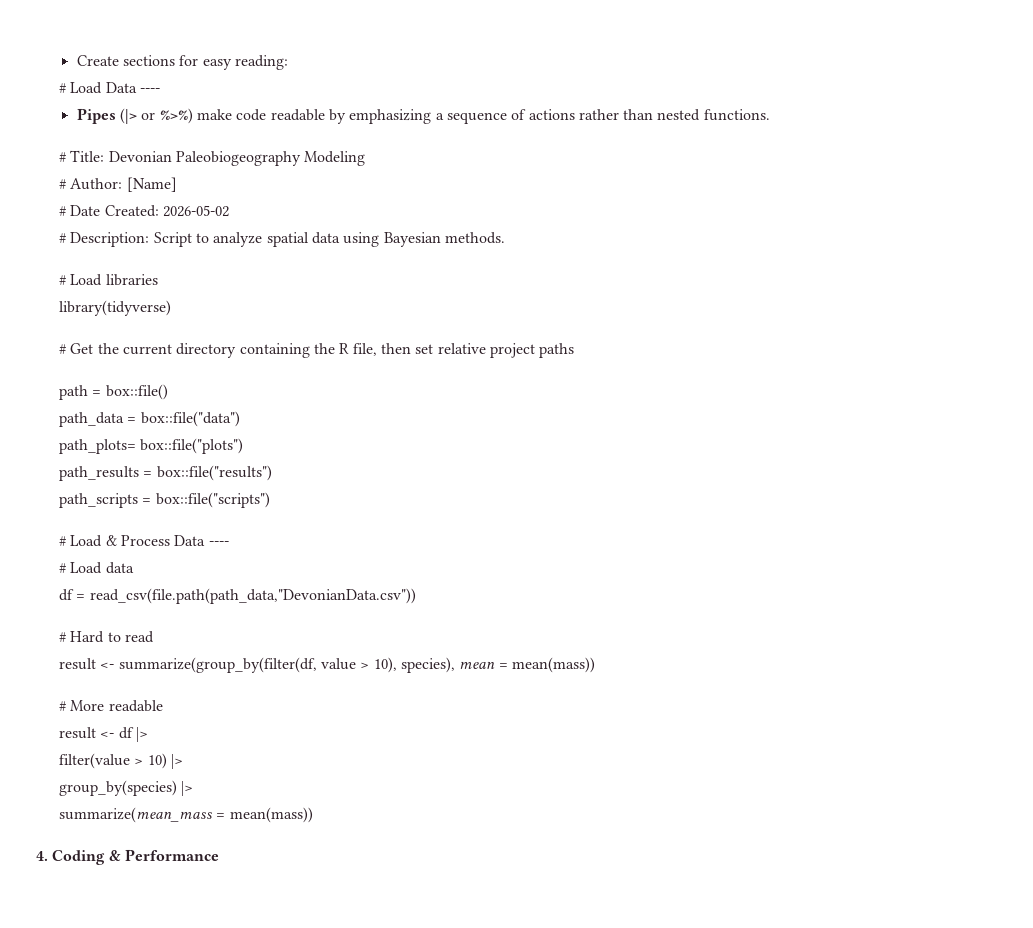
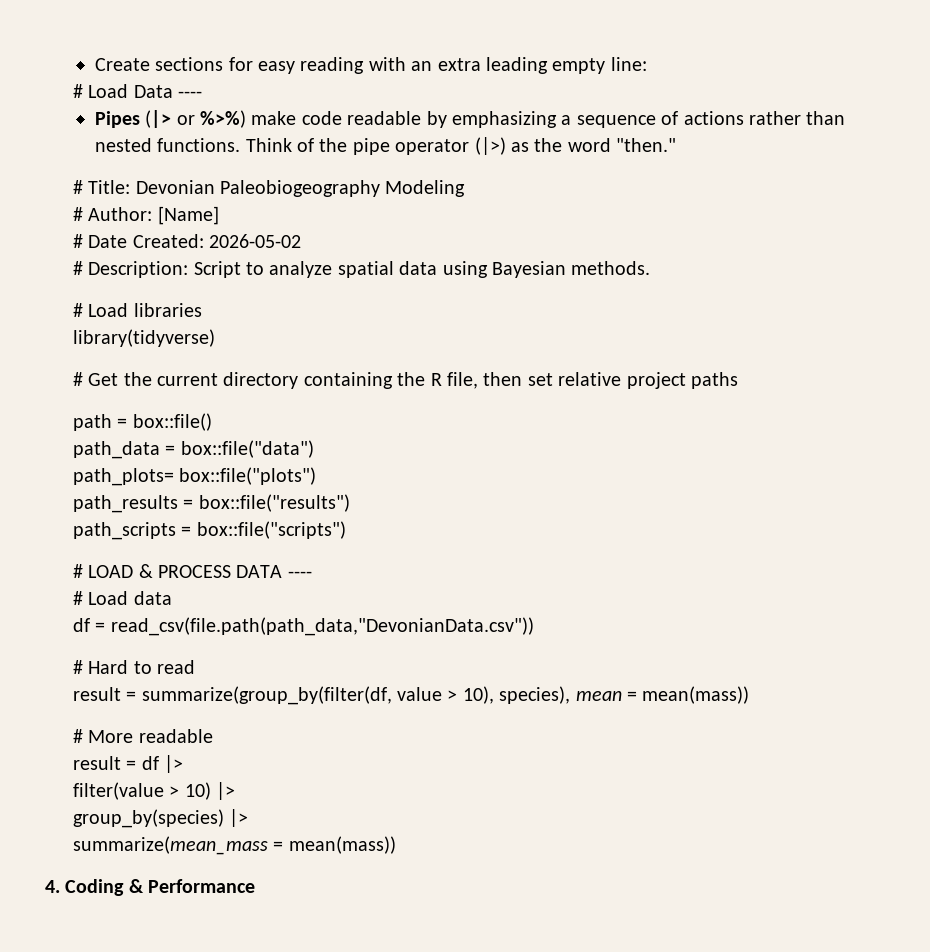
[234,55,288,70] reading: -> [300,57,647,74] reading with an extra leading empty line:
(770, 115) none -> [245,137,677,155] Think of the pipe operator (|>) as the word "then."
[70,535,206,547] Load & Process Data -> [88,564,283,578] LOAD & PROCESS DATA
[100,662,115,669] <- -> [126,691,137,701] =
[100,731,115,738] <- -> [126,760,137,770] =

